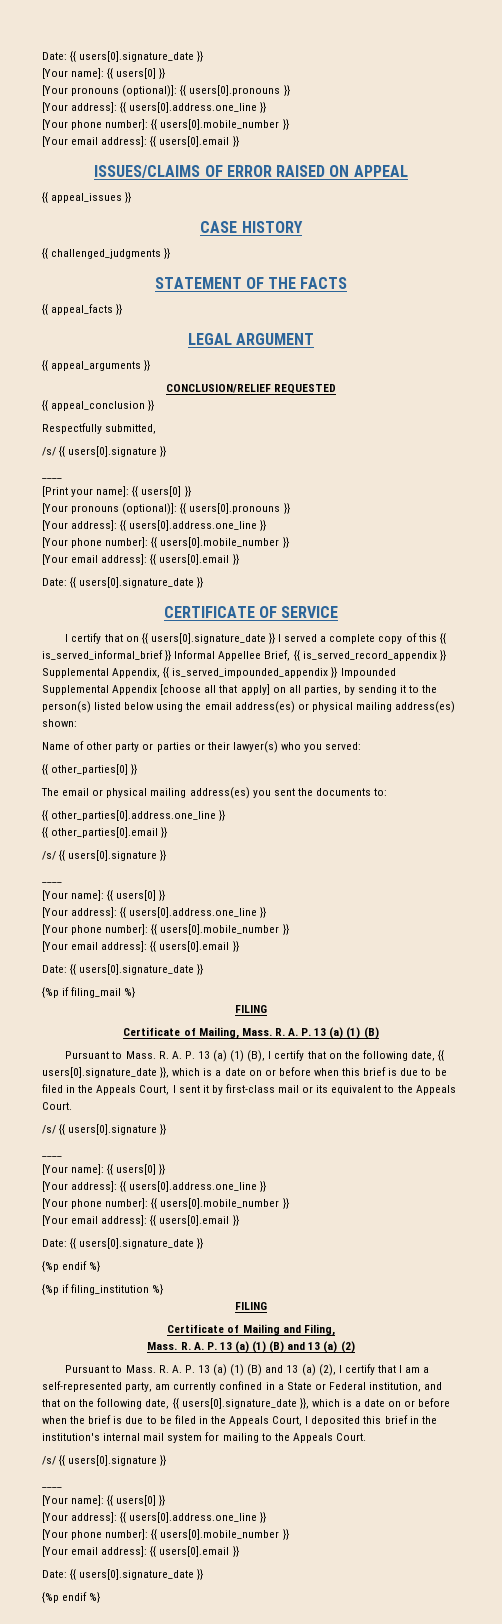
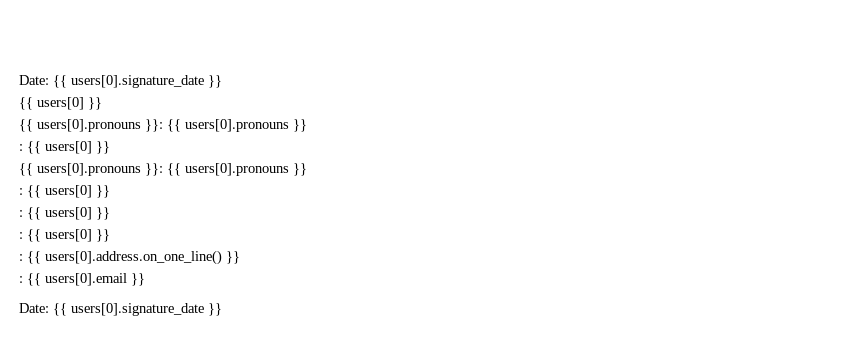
[42,51,204,62] [42,68,166,79] [42,85,290,97] [42,102,267,113] [42,119,289,130] [42,136,239,147] [94,165,408,178] [42,192,132,203] [200,221,303,233] [42,248,171,259] [154,277,348,289] [42,304,123,315] [187,333,315,345] [42,360,151,371] [165,384,337,394] [42,400,155,411] [42,423,157,434] [42,446,167,457] [42,478,62,479] [42,486,191,497] [42,503,290,515] [42,520,267,531] [42,537,289,548] [42,554,239,565] [42,577,204,588] [163,606,339,618] [65,633,446,644] [42,650,446,661] [42,667,396,678] [42,684,438,695] [42,701,456,713] [42,719,77,727] [42,741,362,753] [42,764,138,775] [41,787,388,799] [42,810,226,821] [42,827,168,838] [42,850,167,861] [42,882,62,883] [42,890,166,901] [42,907,267,918] [42,924,289,935] [42,941,239,952] [42,964,204,975] [42,987,136,998] [235,1005,267,1013] [123,1027,379,1039] [65,1050,445,1062] [42,1067,447,1078] [42,1084,456,1095] [42,1102,72,1110] [42,1124,167,1135] [42,1156,62,1157] [42,1164,166,1175] [42,1181,267,1192] [42,1198,289,1209] [42,1215,239,1226] [42,1238,204,1249] [42,1261,101,1272] [42,1284,164,1295] [235,1302,267,1310] [167,1324,335,1336] [147,1341,355,1353] [65,1364,430,1376] [42,1381,443,1392] [42,1398,451,1409] [42,1415,437,1426] [42,1432,366,1443] [42,1455,167,1466] [42,1487,62,1488] [42,1495,166,1506] [42,1512,267,1523] [42,1529,289,1540] [42,1546,239,1557] [42,1569,204,1580] [42,1592,101,1603] Date: {{ users[0].signature_date }} // [Your name]: {{ users[0] }} // [Your pronouns (optional)]: {{ users[0].pronouns }} // [Your address]: {{ users[0].address.one_line }} // [Your phone number]: {{ users[0].mobile_number }} // [Your email address]: {{ users[0].email }} // ISSUES/CLAIMS OF ERROR RAISED ON APPEAL // {{ appeal_issues }} // CASE HISTORY // {{ challenged_judgments }} // STATEMENT OF THE FACTS // {{ appeal_facts }} // LEGAL ARGUMENT // {{ appeal_arguments }} // CONCLUSION/RELIEF REQUESTED // {{ appeal_conclusion }} // Respectfully submitted, // /s/ {{ users[0].signature }} // ____ // [Print your name]: {{ users[0] }} // [Your pronouns (optional)]: {{ users[0].pronouns }} // [Your address]: {{ users[0].address.one_line }} // [Your phone number]: {{ users[0].mobile_number }} // [Your email address]: {{ users[0].email }} // Date: {{ users[0].signature_date }} // CERTIFICATE OF SERVICE // I certify that on {{ users[0].signature_date }} I served a complete copy of this {{ is_served_informal_brief }} Informal Appellee Brief, {{ is_served_record_appendix }} Supplemental Appendix, {{ is_served_impounded_appendix }} Impounded Supplemental Appendix [choose all that apply] on all parties, by sending it to the person(s) listed below using the email address(es) or physical mailing address(es) shown: // Name of other party or parties or their lawyer(s) who you served: // {{ other_parties[0] }} // The email or physical mailing address(es) you sent the documents to: // {{ other_parties[0].address.one_line }} // {{ other_parties[0].email }} // /s/ {{ users[0].signature }} // ____ // [Your name]: {{ users[0] }} // [Your address]: {{ users[0].address.one_line }} // [Your phone number]: {{ users[0].mobile_number }} // [Your email address]: {{ users[0].email }} // Date: {{ users[0].signature_date }} // {%p if filing_mail %} // FILING // Certificate of Mailing, Mass. R. A. P. 13 (a) (1) (B) // Pursuant to Mass. R. A. P. 13 (a) (1) (B), I certify that on the following date, {{ users[0].signature_date }}, which is a date on or before when this brief is due to be filed in the Appeals Court, I sent it by first-class mail or its equivalent to the Appeals Court. // /s/ {{ users[0].signature }} // ____ // [Your name]: {{ users[0] }} // [Your address]: {{ users[0].address.one_line }} // [Your phone number]: {{ users[0].mobile_number }} // [Your email address]: {{ users[0].email }} // Date: {{ users[0].signature_date }} // {%p endif %} // {%p if filing_institution %} // FILING // Certificate of Mailing and Filing, // Mass. R. A. P. 13 (a) (1) (B) and 13 (a) (2) // Pursuant to Mass. R. A. P. 13 (a) (1) (B) and 13 (a) (2), I certify that I am a self-represented party, am currently confined in a State or Federal institution, and that on the following date, {{ users[0].signature_date }}, which is a date on or before when the brief is due to be filed in the Appeals Court, I deposited this brief in the institution's internal mail system for mailing to the Appeals Court. // /s/ {{ users[0].signature }} // ____ // [Your name]: {{ users[0] }} // [Your address]: {{ users[0].address.one_line }} // [Your phone number]: {{ users[0].mobile_number }} // [Your email address]: {{ users[0].email }} // Date: {{ users[0].signature_date }} // {%p endif %} -> [19,75,222,88] [19,97,102,110] [19,119,307,132] [19,141,110,154] [19,163,307,176] [19,185,110,198] [19,207,110,220] [19,229,110,242] [19,250,240,265] [19,273,145,286] [19,303,222,316] Date: {{ users[0].signature_date }} // {{ users[0] }} // {{ users[0].pronouns }}: {{ users[0].pronouns }} // : {{ users[0] }} // {{ users[0].pronouns }}: {{ users[0].pronouns }} // : {{ users[0] }} // : {{ users[0] }} // : {{ users[0] }} // : {{ users[0].address.on_one_line() }} // : {{ users[0].email }} // Date: {{ users[0].signature_date }}

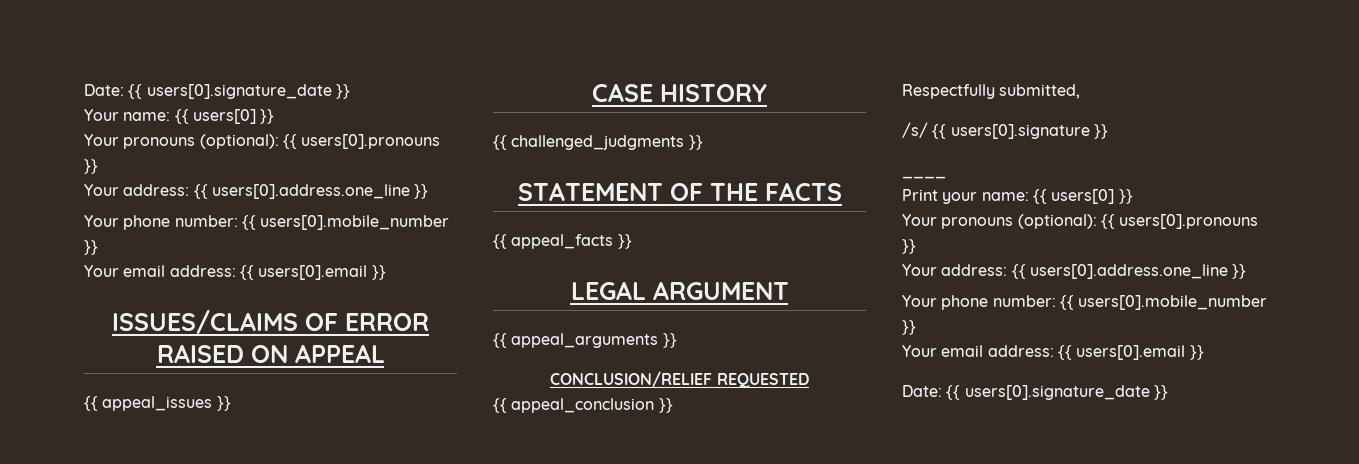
[19,97,102,110] [19,119,307,132] [19,141,110,154] [19,163,307,176] [19,185,110,198] [19,207,110,220] [19,229,110,242] [19,250,240,265] [19,276,23,283] {{ users[0] }} // {{ users[0].pronouns }}: {{ users[0].pronouns }} // : {{ users[0] }} // {{ users[0].pronouns }}: {{ users[0].pronouns }} // : {{ users[0] }} // : {{ users[0] }} // : {{ users[0] }} // : {{ users[0].address.on_one_line() }} // : -> [84,109,275,124] [84,134,441,149] [84,159,98,174] [84,184,429,199] [84,215,450,230] [84,240,98,255] [84,265,386,280] [112,310,429,334] [156,344,385,363] [84,396,231,411] [592,83,767,102] [493,135,703,150] [517,182,842,201] [493,234,632,249] [570,281,789,300] [493,333,677,348] [550,371,809,388] [493,398,673,413] [902,84,1081,99] [902,122,1108,139] [902,176,946,179] [902,189,1133,204] [902,214,1259,229] [902,239,916,254] [902,264,1247,279] [902,295,1268,310] [902,320,916,335] [902,345,1054,357] Your name: {{ users[0] }} // Your pronouns (optional): {{ users[0].pronouns }} // Your address: {{ users[0].address.one_line }} // Your phone number: {{ users[0].mobile_number }} // Your email address: {{ users[0].email }} // ISSUES/CLAIMS OF ERROR RAISED ON APPEAL // {{ appeal_issues }} // CASE HISTORY // {{ challenged_judgments }} // STATEMENT OF THE FACTS // {{ appeal_facts }} // LEGAL ARGUMENT // {{ appeal_arguments }} // CONCLUSION/RELIEF REQUESTED // {{ appeal_conclusion }} // Respectfully submitted, // /s/ {{ users[0].signature }} // ____ // Print your name: {{ users[0] }} // Your pronouns (optional): {{ users[0].pronouns }} // Your address: {{ users[0].address.one_line }} // Your phone number: {{ users[0].mobile_number }} // Your email address:

